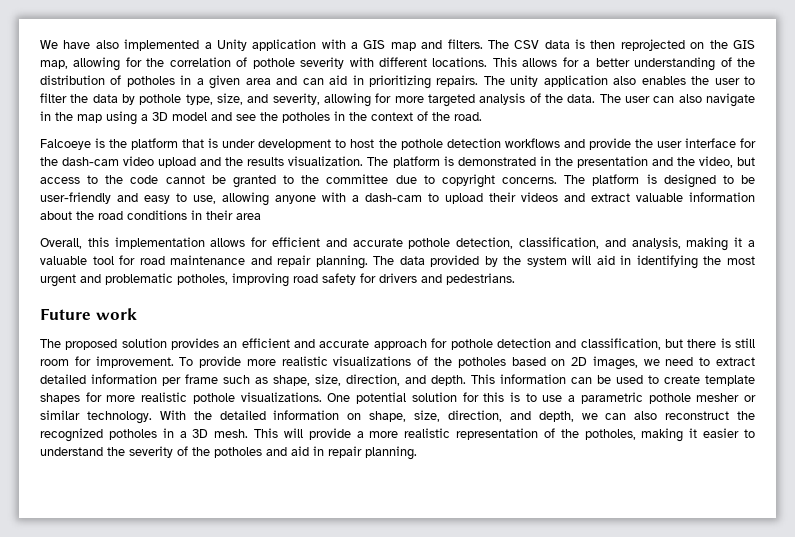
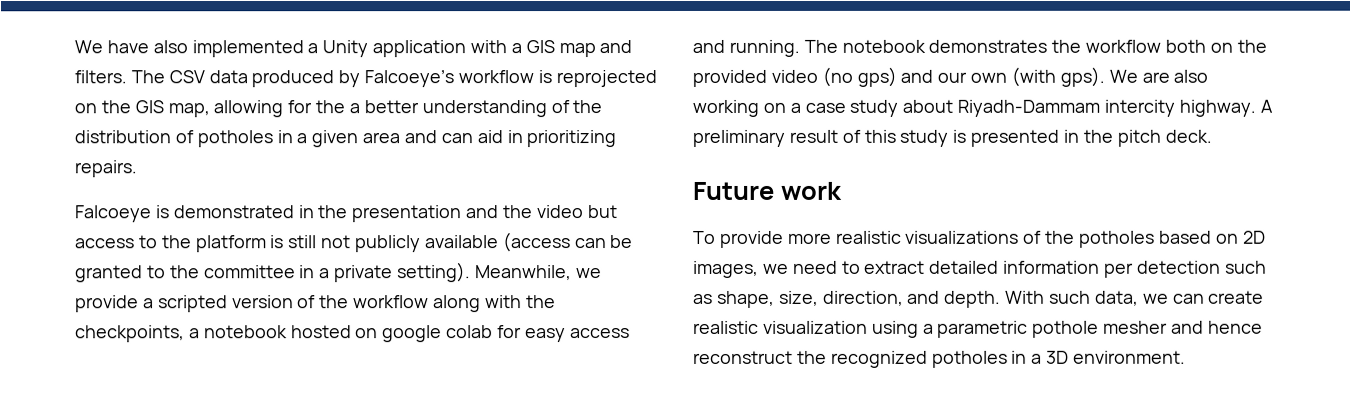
[575,39,616,49] is then -> [251,70,552,88] produced by Falcoeye’s workflow is
[169,57,579,69] correlation of pothole severity with different locations. This allows for -> (346, 107) none
[483,75,756,87] [40,93,756,107] [40,111,482,125] [40,138,756,150] [40,156,440,168] The unity application also enables the user to filter the data by pothole type, size, and severity, allowing for more targeted analysis of the data. The user can also navigate in the map using a 3D model and see the potholes in the context of the road. // Falcoeye is the platform that is under development to host the pothole detection workflows and provide the user interface for the dash-cam video upload and the results visualization. The platform -> [75,205,152,223] // Falcoeye
[698,156,733,168] video, -> [536,205,584,219] video
[130,175,205,184] code cannot -> [195,232,607,253] platform is still not publicly available (access can
[395,174,755,188] [40,192,755,206] [40,210,261,220] [40,237,755,251] [40,255,755,269] [40,273,515,287] [40,308,137,320] [40,338,756,350] [40,356,174,368] due to copyright concerns. The platform is designed to be user-friendly and easy to use, allowing anyone with a dash-cam to upload their videos and extract valuable information about the road conditions in their area // Overall, this implementation allows for efficient and accurate pothole detection, classification, and analysis, making it a valuable tool for road maintenance and repair planning. The data provided by the system will aid in identifying the most urgent and problematic potholes, improving road safety for drivers and pedestrians. // Future work // The proposed solution provides an efficient and accurate approach for pothole detection and classification, but there is still room for improvement. -> [299,262,602,283] [75,295,556,313] [75,325,630,343] [692,39,1267,57] [692,66,1209,87] [692,99,1273,117] [692,129,1212,147] [692,181,842,200] in a private setting). Meanwhile, we provide a scripted version of the workflow along with the checkpoints, a notebook hosted on google colab for easy access and running. The notebook demonstrates the workflow both on the provided video (no gps) and our own (with gps). We are also working on a case study about Riyadh-Dammam intercity highway. A preliminary result of this study is presented in the pitch deck. // Future work //
[185,374,218,384] frame -> [1136,260,1221,274] detection
[471,374,755,386] [40,392,756,404] [40,410,658,424] This information can be used to create template shapes for more realistic pothole visualizations. One potential solution for this is to use a parametric pothole mesher or similar technology. With the detailed information on shape, size, direction, and depth, we can also -> [1005,290,1265,306] [693,320,1263,338] With such data, we can create realistic visualization using a parametric pothole mesher and hence
[214,428,756,442] [40,446,417,460] mesh. This will provide a more realistic representation of the potholes, making it easier to understand the severity of the potholes and aid in repair planning. -> [1073,350,1187,364] environment.

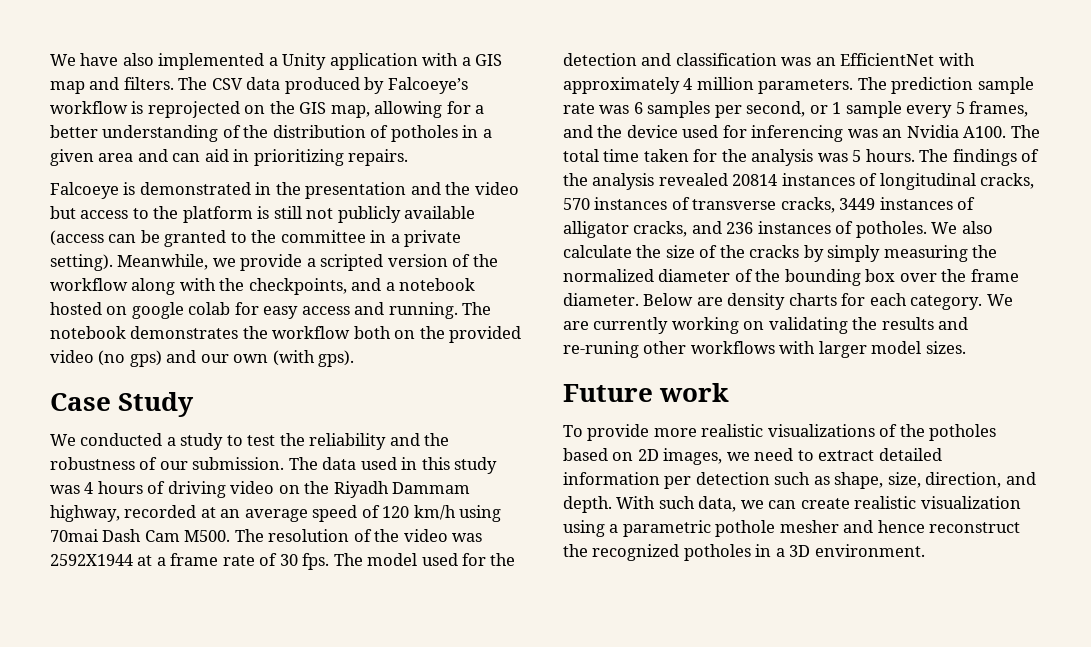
[315,100,346,114] the -> (471, 107) none
(185, 334) none -> [351,278,382,291] and
(1105, 76) none -> [50,392,195,417] [50,433,450,450] [50,457,498,474] [50,481,471,498] [50,505,502,522] [50,529,483,542] [50,553,516,570] [563,53,975,66] [563,77,1034,94] [563,101,1029,118] [563,125,1040,142] [563,149,1040,166] [563,173,1035,190] [563,197,976,213] [563,221,993,238] [563,245,998,262] [563,269,1019,286] [563,293,983,310] // Case Study // We conducted a study to test the reliability and the robustness of our submission. The data used in this study was 4 hours of driving video on the Riyadh Dammam highway, recorded at an average speed of 120 km/h using 70mai Dash Cam M500. The resolution of the video was 2592X1944 at a frame rate of 30 fps. The model used for the detection and classification was an EfficientNet with approximately 4 million parameters. The prediction sample rate was 6 samples per second, or 1 sample every 5 frames, and the device used for inferencing was an Nvidia A100. The total time taken for the analysis was 5 hours. The findings of the analysis revealed 20814 instances of longitudinal cracks, 570 instances of transverse cracks, 3449 instances of alligator cracks, and 236 instances of potholes. We also calculate the size of the cracks by simply measuring the normalized diameter of the bounding box over the frame diameter. Below are density charts for each category.
[1173,69,1209,83] also -> [593,317,669,334] currently
[789,99,1273,117] [692,129,1212,147] a case study about Riyadh-Dammam intercity highway. A preliminary result of this study is presented in the pitch deck. -> [768,317,969,334] [563,341,966,358] validating the results and re-runing other workflows with larger model sizes.

